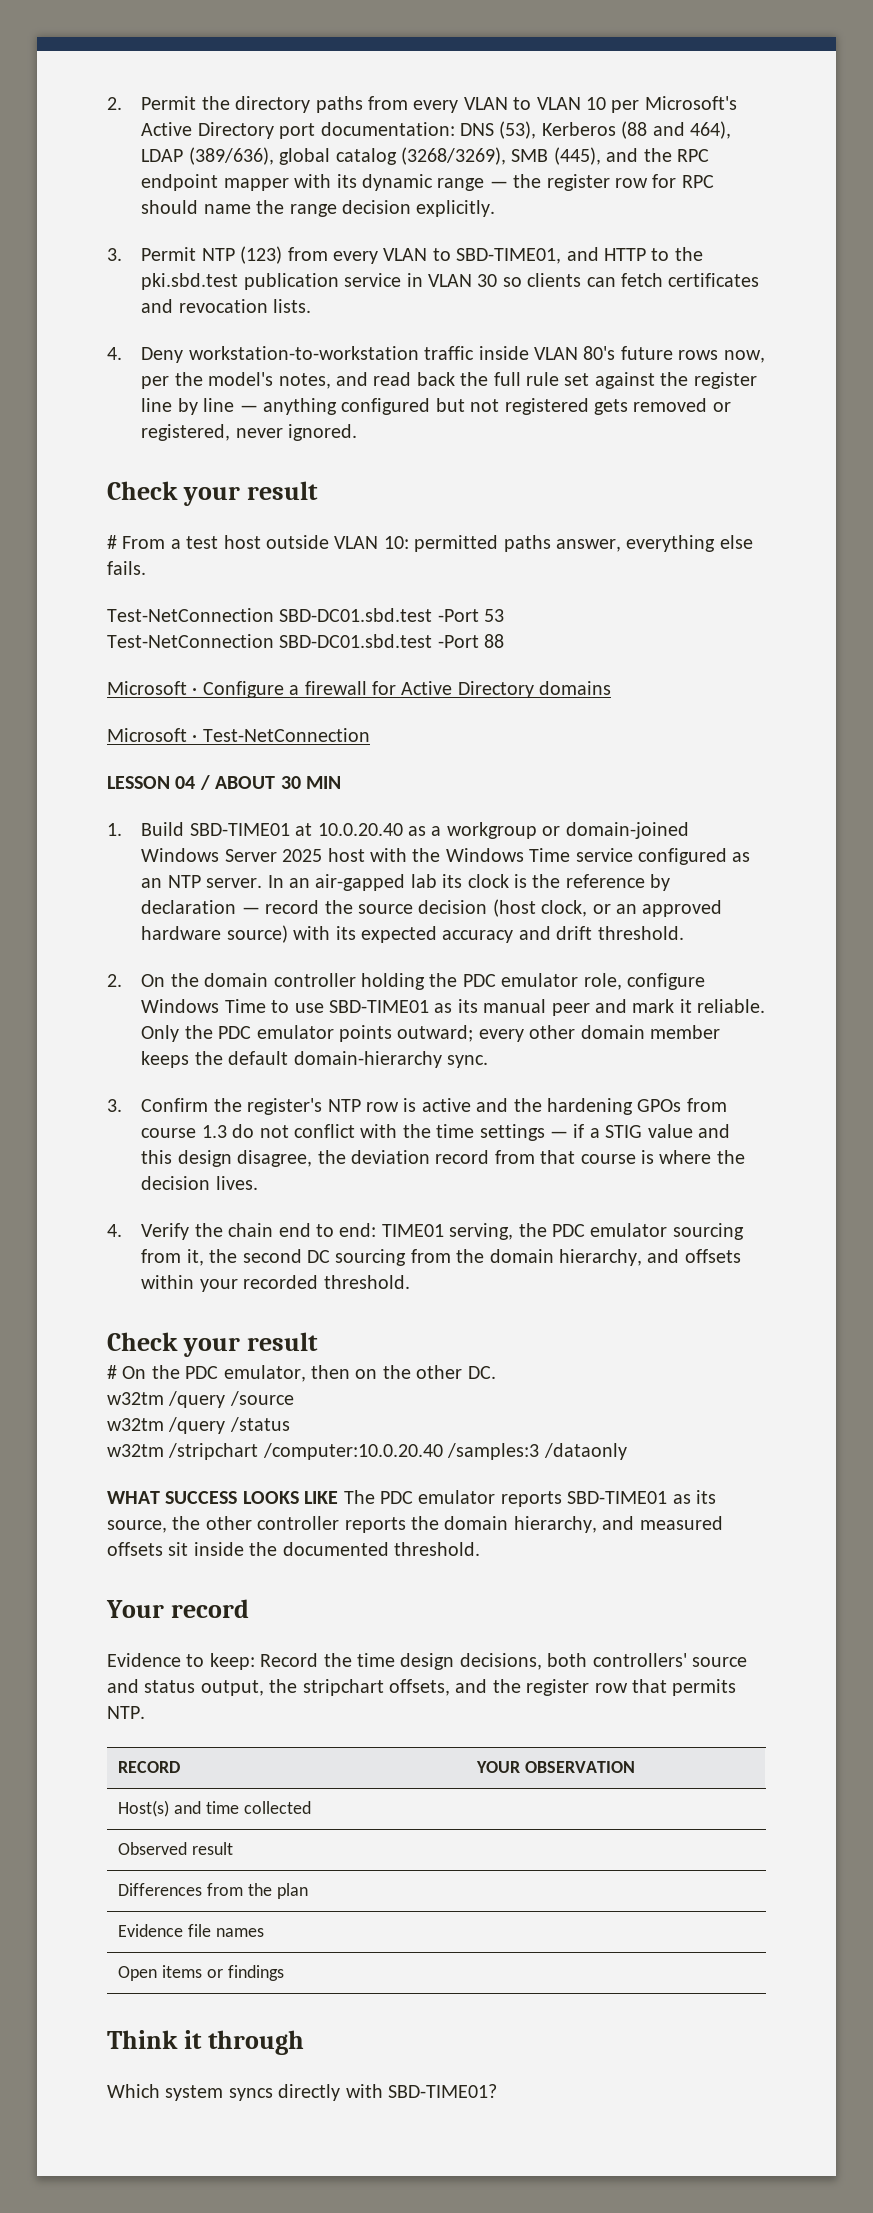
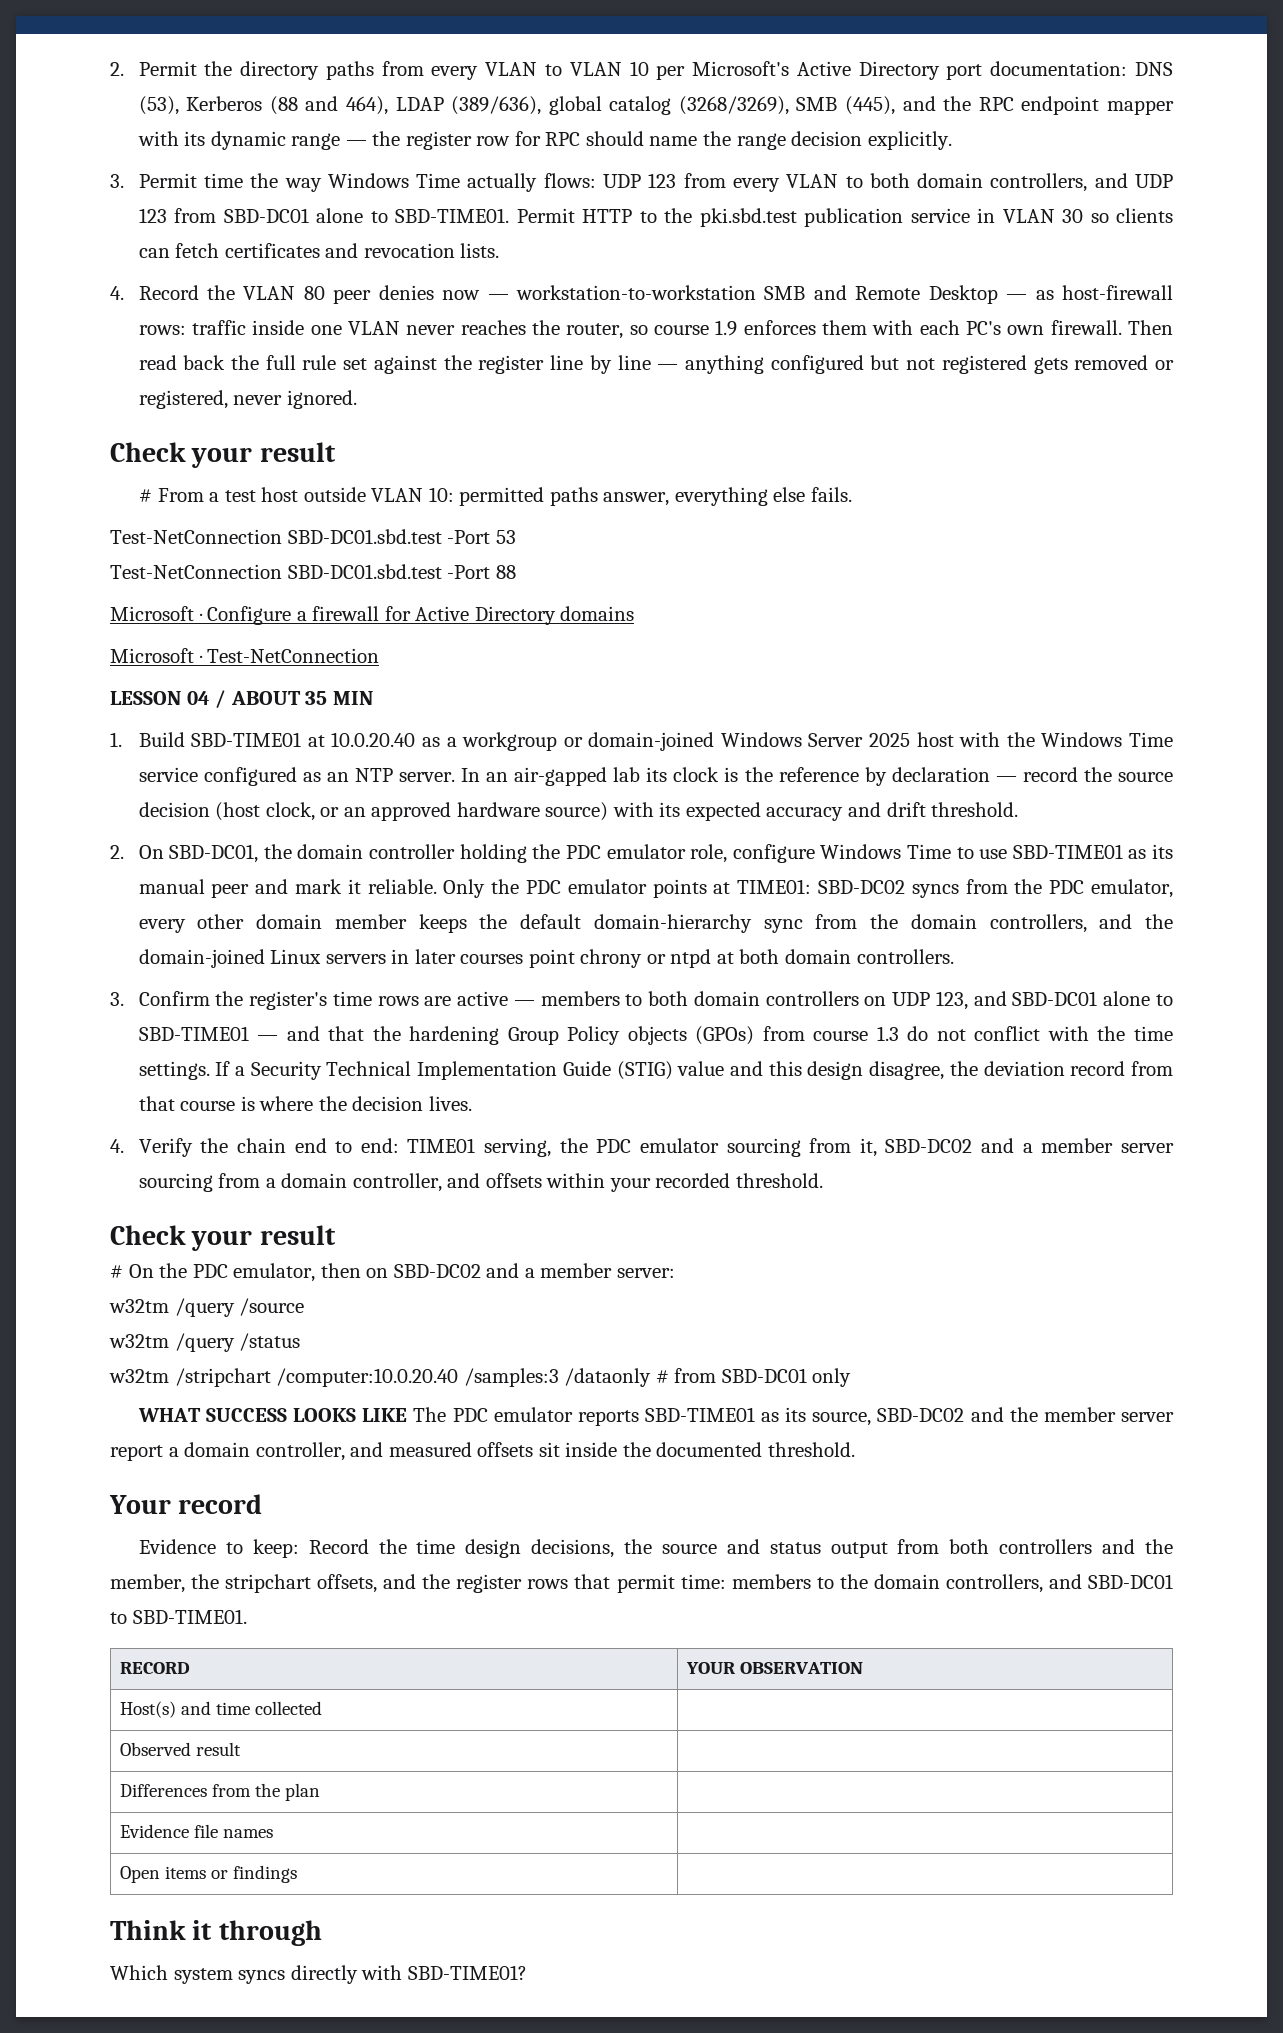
[201,246,599,264] NTP (123) from every VLAN to SBD-TIME01, and -> [203,173,1174,192] [138,208,575,223] time the way Windows Time actually flows: UDP 123 from every VLAN to both domain controllers, and UDP 123 from SBD-DC01 alone to SBD-TIME01. Permit
[141,346,765,363] [141,372,369,389] Deny workstation-to-workstation traffic inside VLAN 80's future rows now, per the model's notes, and -> [138,285,1174,304] [138,320,1173,339] Record the VLAN 80 peer denies now — workstation-to-workstation SMB and Remote Desktop — as host-firewall rows: traffic inside one VLAN never reaches the router, so course 1.9 enforces them with each PC's own firewall. Then
[280,776,301,789] 30 -> [305,691,328,705] 35
(166, 980) none -> [169,844,259,863] SBD-DC01,
[397,1025,474,1042] outward; -> [713,879,1174,898] at TIME01: SBD-DC02 syncs from the PDC emulator,
[447,1055,489,1068] [107,1098,682,1115] sync. // 3. Confirm the register's NTP row is active and the hardening GPOs -> [763,914,1173,933] [138,949,954,968] [110,991,1173,1010] [138,1026,755,1045] sync from the domain controllers, and the domain-joined Linux servers in later courses point chrony or ntpd at both domain controllers. // 3. Confirm the register's time rows are active — members to both domain controllers on UDP 123, and SBD-DC01 alone to SBD-TIME01 — and that the hardening Group Policy objects (GPOs)
[479,1124,643,1141] settings — if a STIG -> [138,1061,673,1080] settings. If a Security Technical Implementation Guide (STIG)
[209,1249,643,1266] the second DC sourcing from the domain hierarchy, -> [885,1138,1174,1153] [138,1173,442,1192] SBD-DC02 and a member server sourcing from a domain controller,
[382,1365,496,1379] the other DC. -> [393,1263,675,1278] SBD-DC02 and a member server:
(627, 1451) none -> [655,1368,852,1387] # from SBD-DC01 only
[172,1516,597,1533] the other controller reports the domain hierarchy, -> [877,1407,1174,1422] [110,1442,345,1461] SBD-DC02 and the member server report a domain controller,
[547,1653,687,1667] both controllers' -> [624,1539,653,1554] the
[200,1680,264,1696] output, -> [830,1539,1173,1558] [110,1574,185,1593] output from both controllers and the member,
[594,1679,737,1696] [107,1706,145,1719] row that permits NTP. -> [527,1574,1173,1593] [110,1609,247,1624] rows that permit time: members to the domain controllers, and SBD-DC01 to SBD-TIME01.

